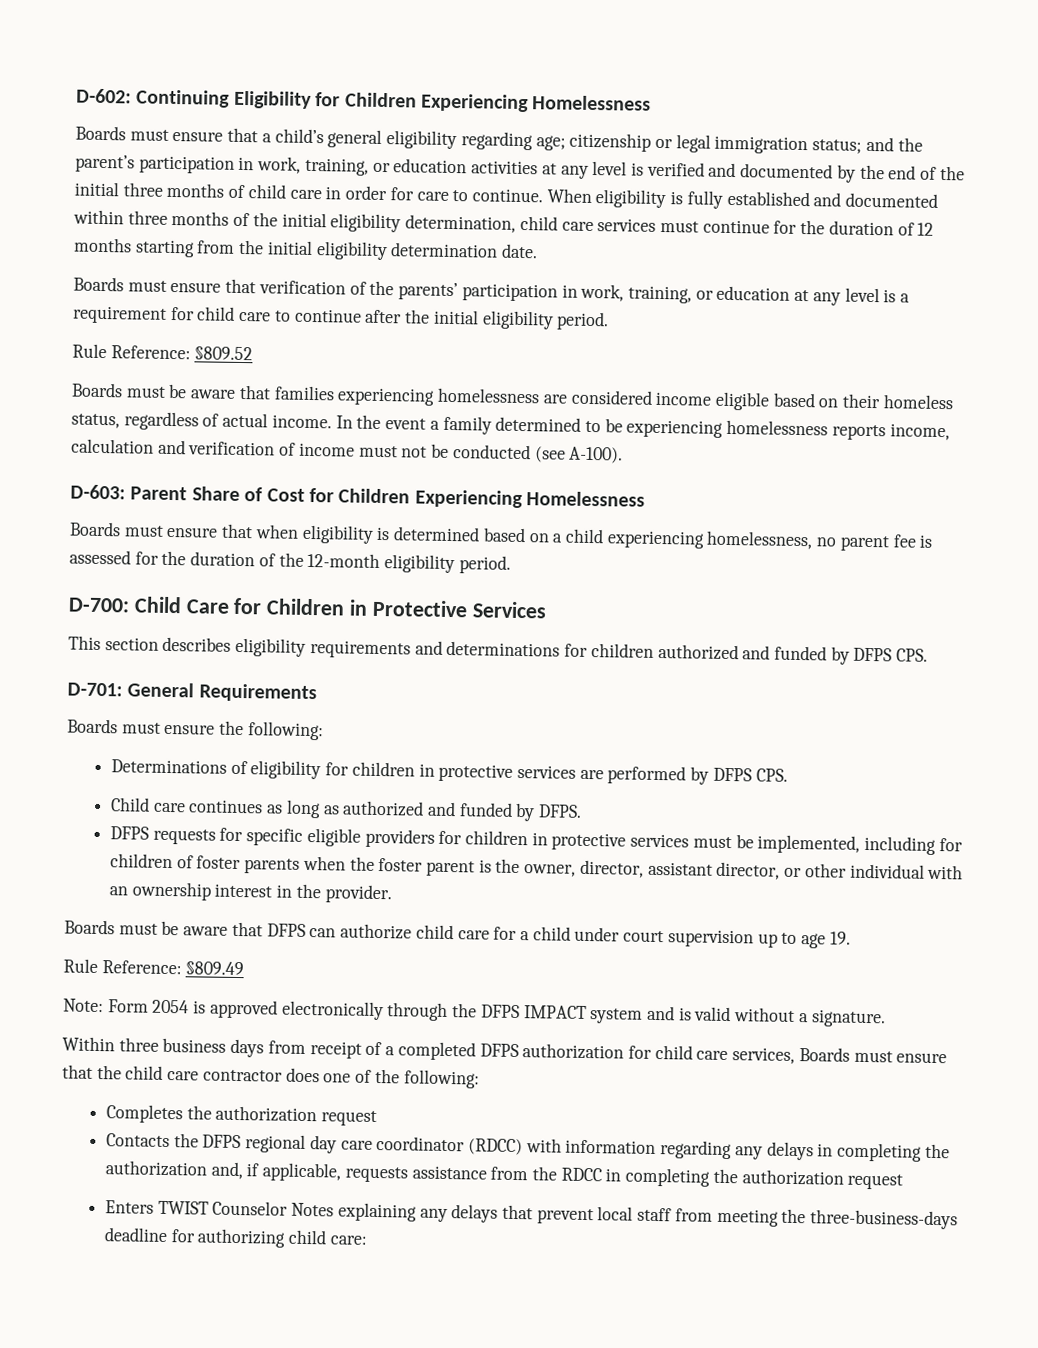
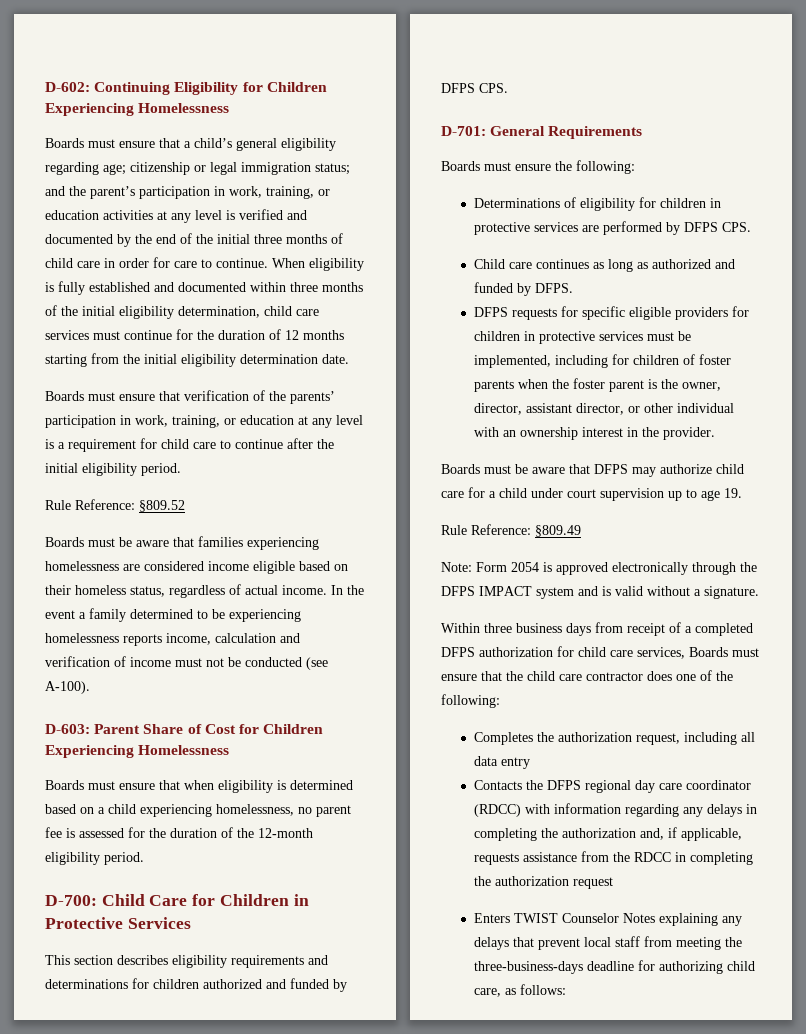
[309,928,337,938] can -> [632,467,656,477] may
[321,1110,378,1127] request -> [635,732,755,745] [473,756,530,769] request, including all data entry
[329,1235,367,1245] care: -> [473,984,566,997] care, as follows:

